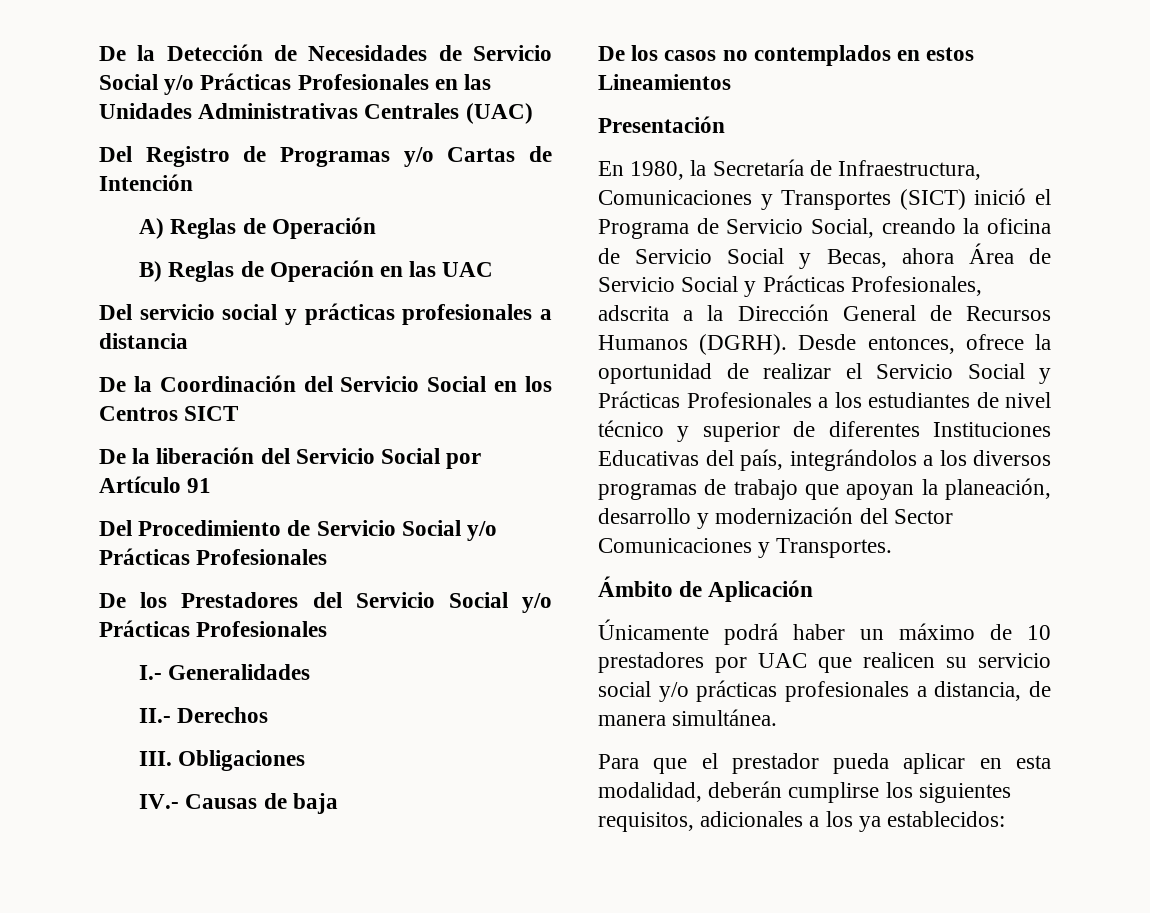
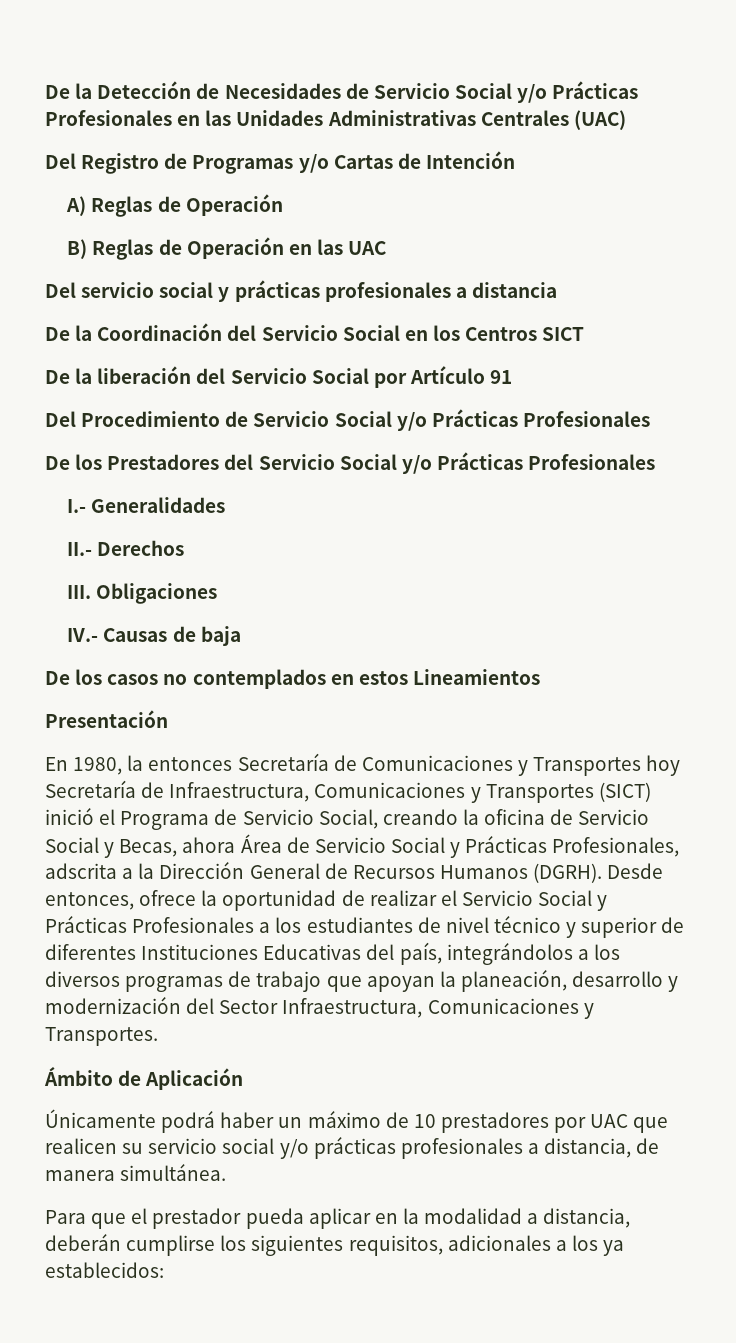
(707, 168) none -> [148,753,681,776] entonces Secretaría de Comunicaciones y Transportes hoy
(953, 516) none -> [282,998,423,1018] Infraestructura,
[1016,755,1051,769] [598,782,702,802] esta modalidad, -> [402,1208,631,1228] la modalidad a distancia,

